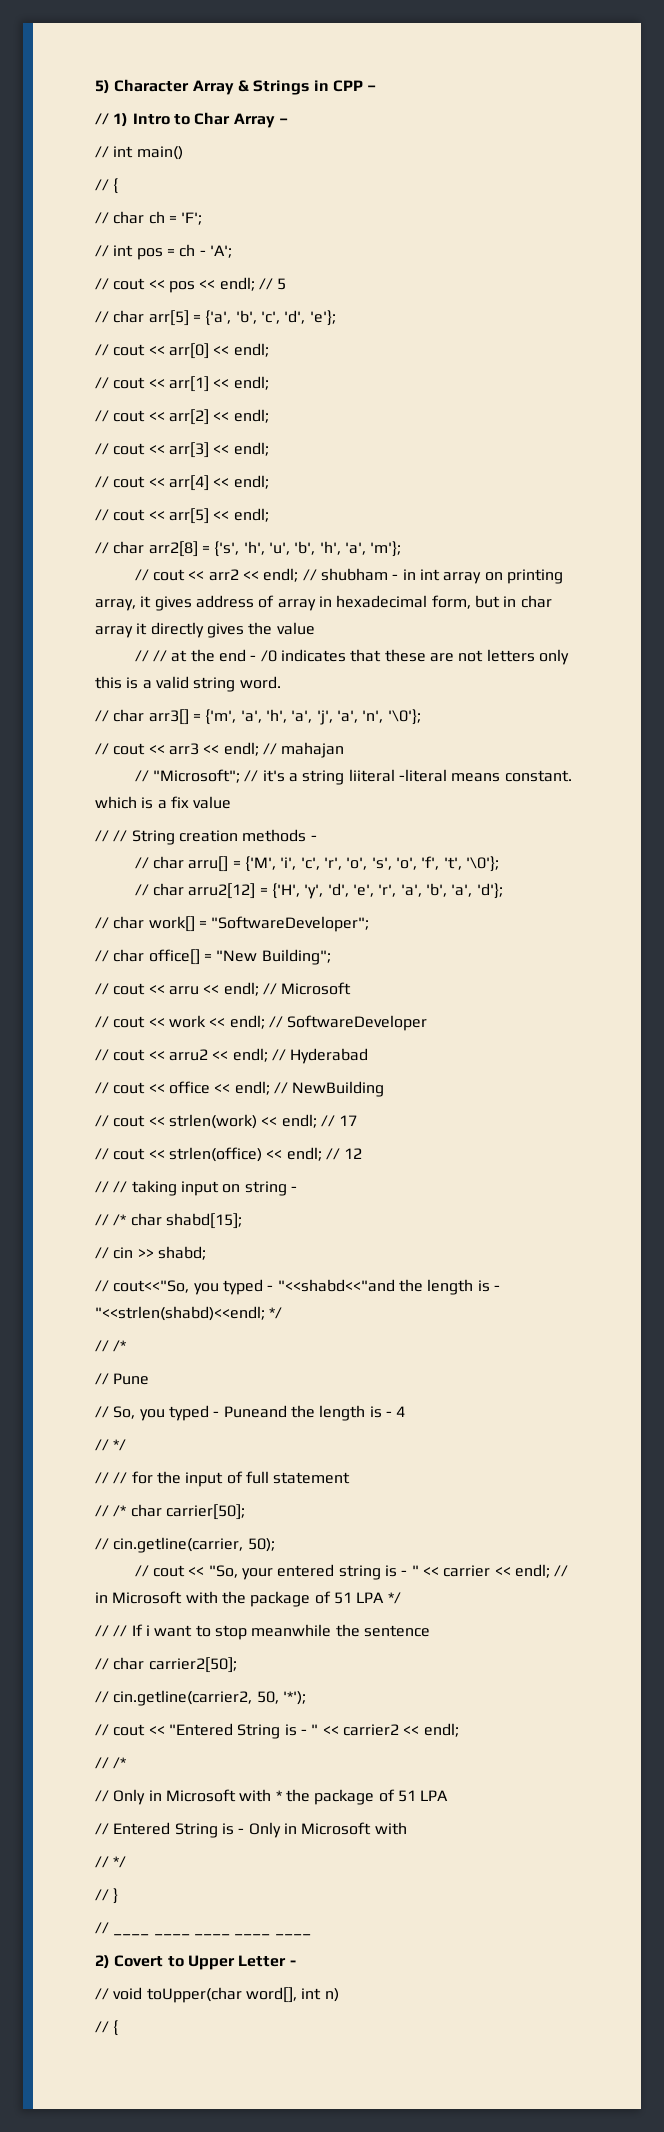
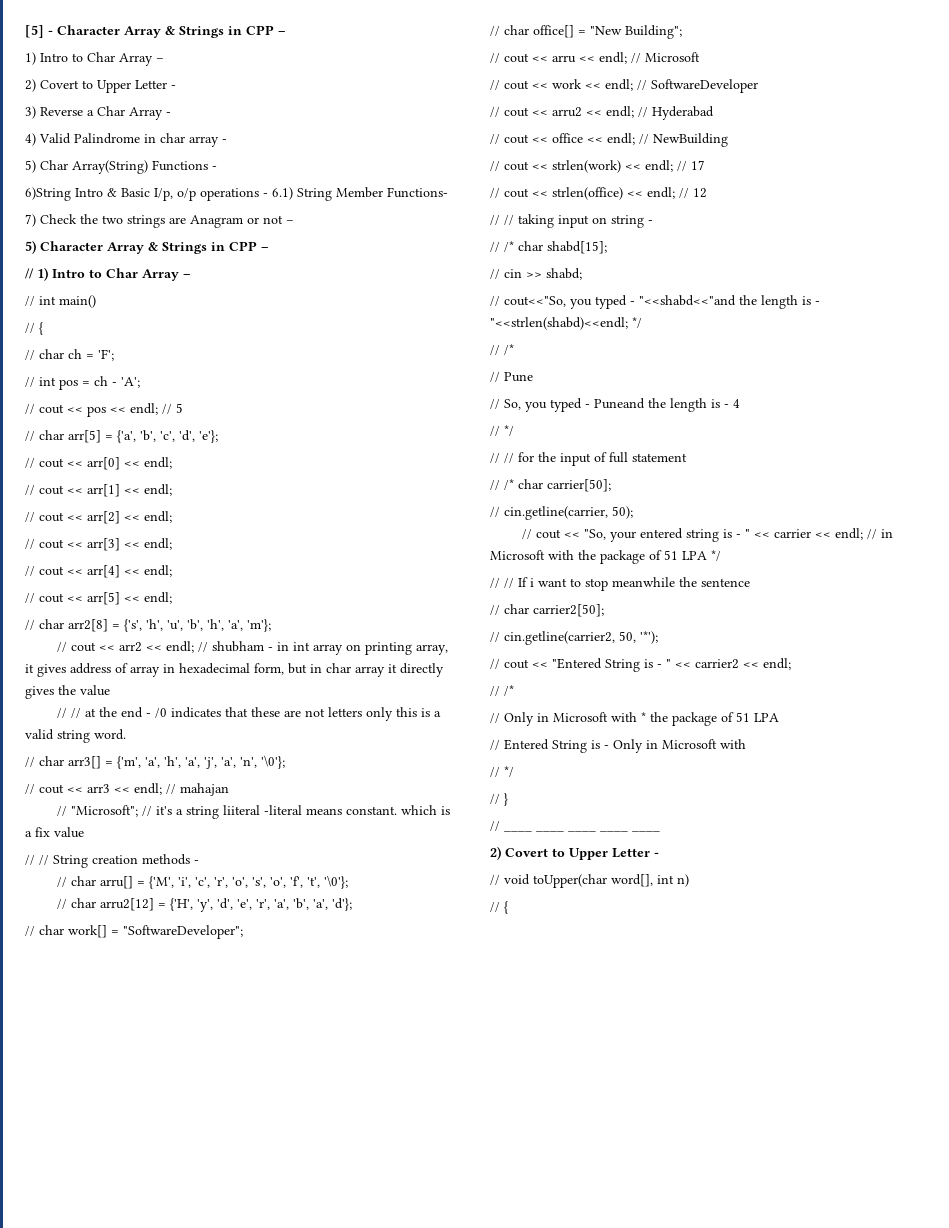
(95, 87) none -> [25,25,286,38] [25,52,164,66] [25,79,176,93] [25,106,171,120] [25,133,227,147] [25,160,217,174] [25,187,448,201] [25,214,294,228] [5] - Character Array & Strings in CPP – // 1) Intro to Char Array – // 2) Covert to Upper Letter - // 3) Reverse a Char Array - // 4) Valid Palindrome in char array - // 5) Char Array(String) Functions - // 6)String Intro & Basic I/p, o/p operations - 6.1) String Member Functions- // 7) Check the two strings are Anagram or not – //

